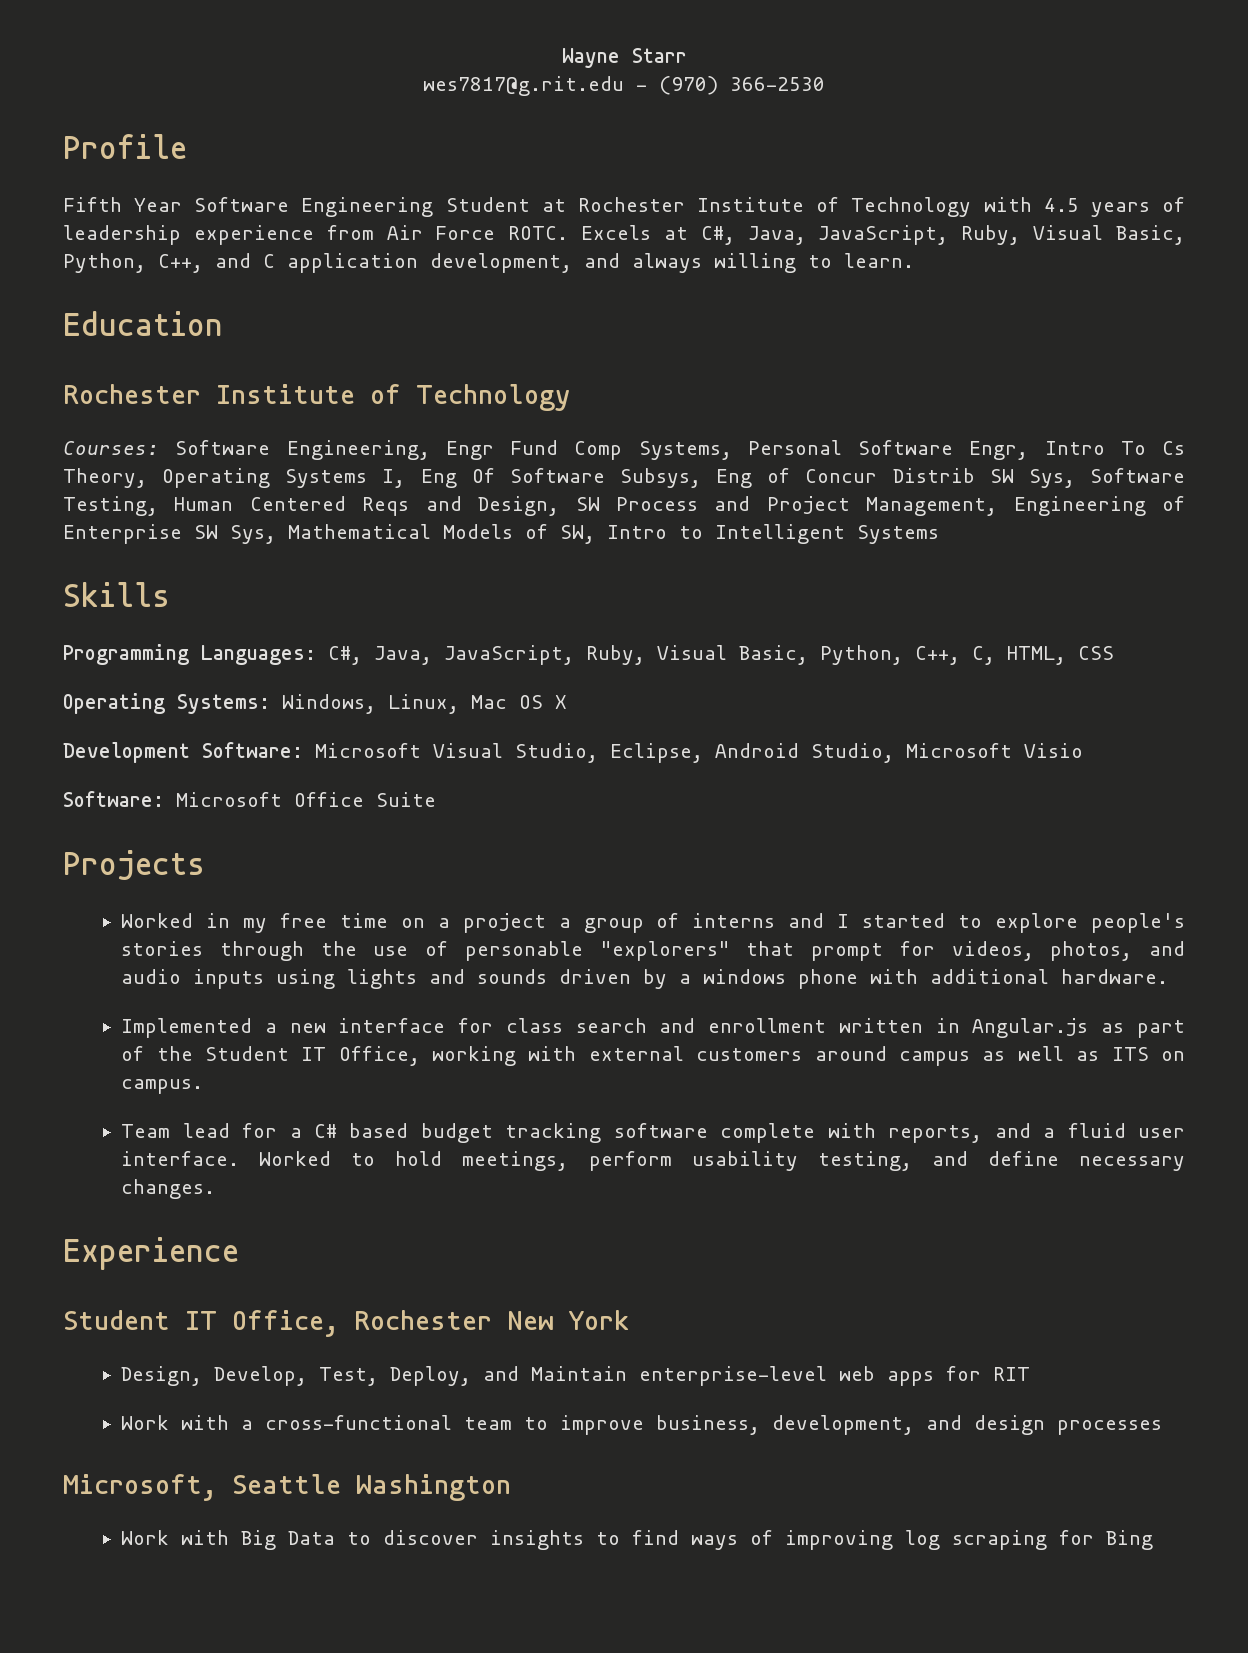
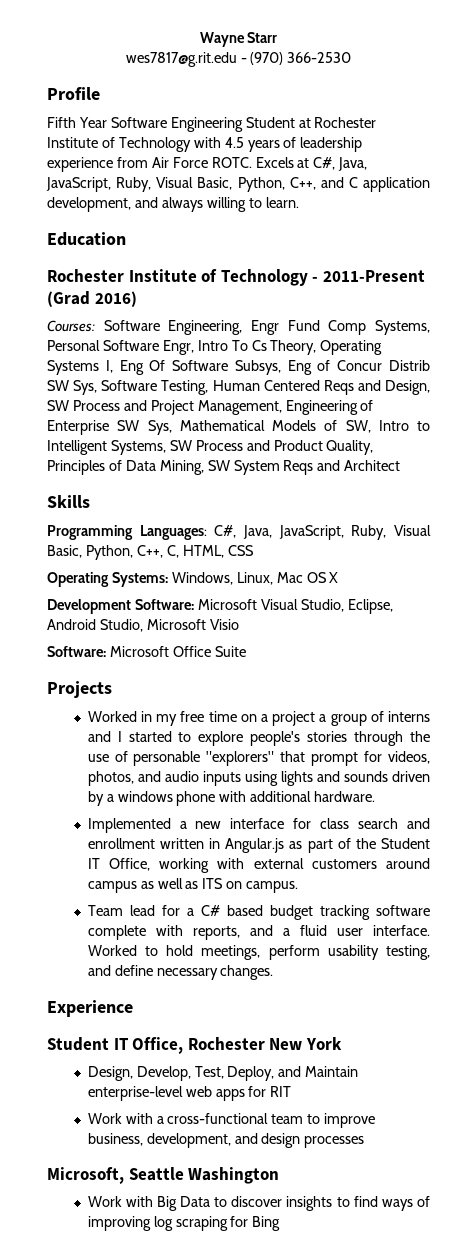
(570, 397) none -> [312,270,425,282] [47,291,137,307] - 2011-Present (Grad 2016)
[857,525,939,544] Systems -> [110,440,374,455] [47,460,401,475] Systems, SW Process and Product Quality, Principles of Data Mining, SW System Reqs and Architect

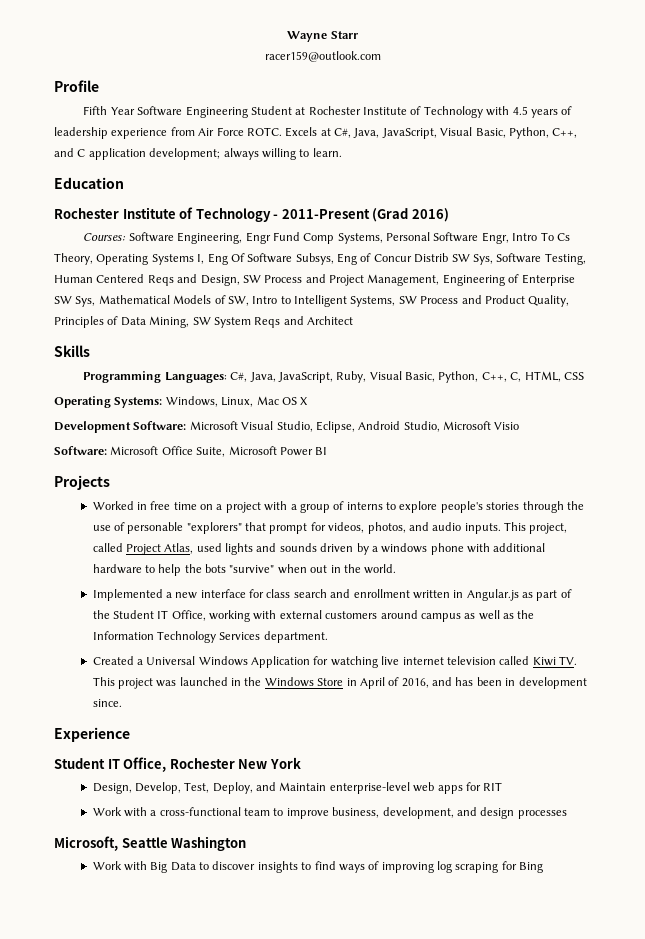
[125,52,352,67] wes7817@g.rit.edu - (970) 366-2530 -> [264,51,381,62] racer159@outlook.com
[116,177,152,192] Ruby, -> (437, 133) none
[47,197,158,212] development, and -> [149,148,221,160] development;
[214,646,246,657] Suite -> [196,446,328,457] Suite, Microsoft Power BI
[156,714,178,726] my -> (147, 506) none
(316, 718) none -> [264,501,288,511] with
[87,731,172,742] and I started -> (383, 506) none
[202,771,278,786] inputs using -> [464,522,568,534] [92,543,222,555] inputs. This project, called Project Atlas, used
[314,791,376,802] hardware. -> [92,564,397,576] hardware to help the bots "survive" when out in the world.
[202,878,299,893] [87,905,430,920] [87,925,430,940] [87,945,430,960] [87,965,274,980] ITS on campus. // Team lead for a C# based budget tracking software complete with reports, and a fluid user interface. Worked to hold meetings, perform usability testing, and define necessary changes. -> [517,610,535,619] [92,631,328,643] [92,656,578,668] [92,677,587,689] [92,699,122,707] the Information Technology Services department. // Created a Universal Windows Application for watching live internet television called Kiwi TV. This project was launched in the Windows Store in April of 2016, and has been in development since.

